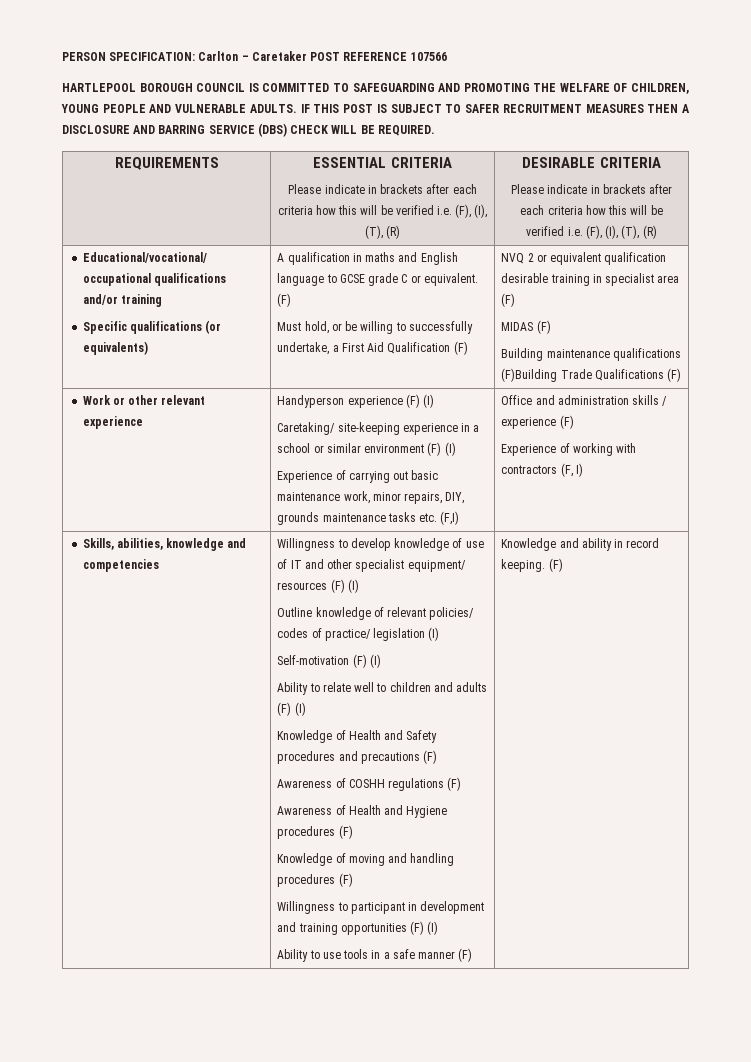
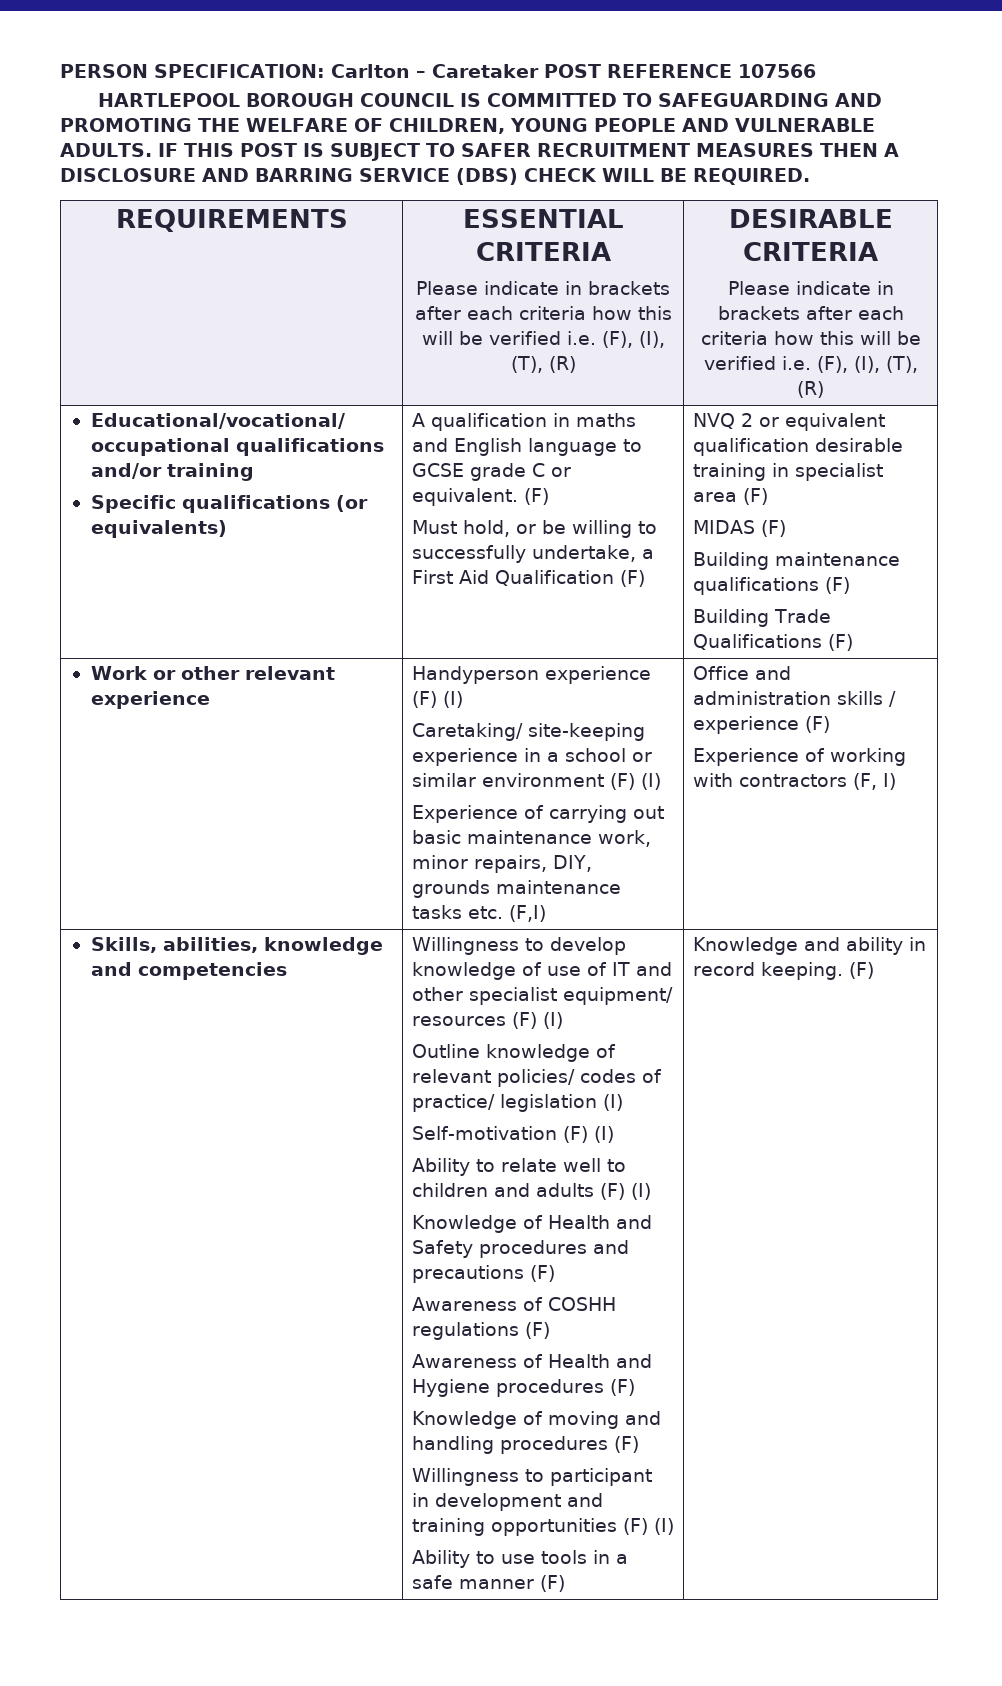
[501,368,558,382] (F)Building -> [824,577,850,594] [692,609,769,627] (F) // Building

